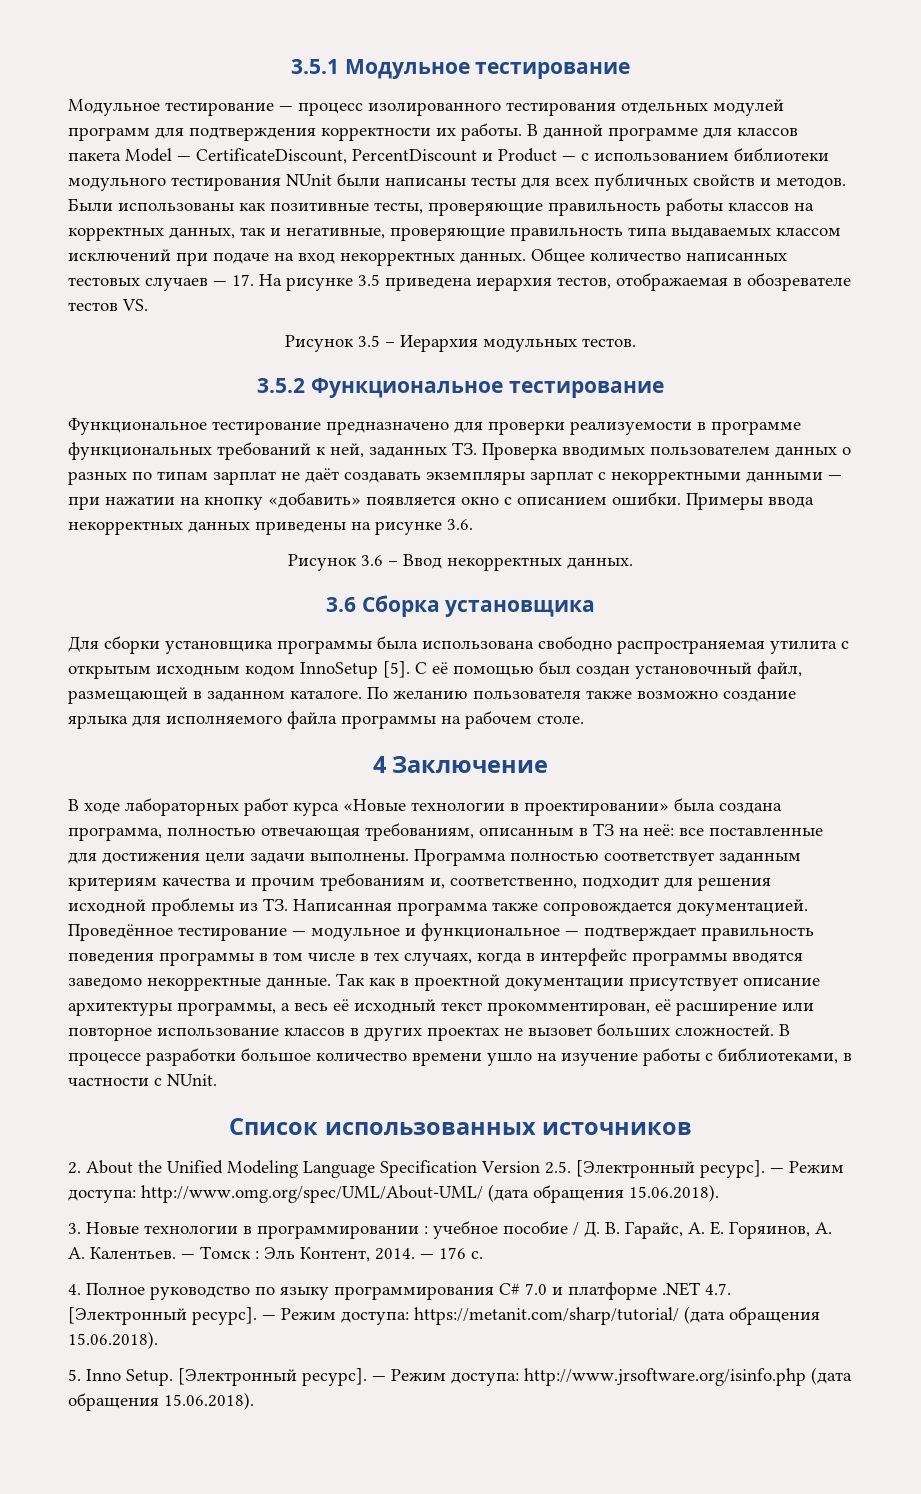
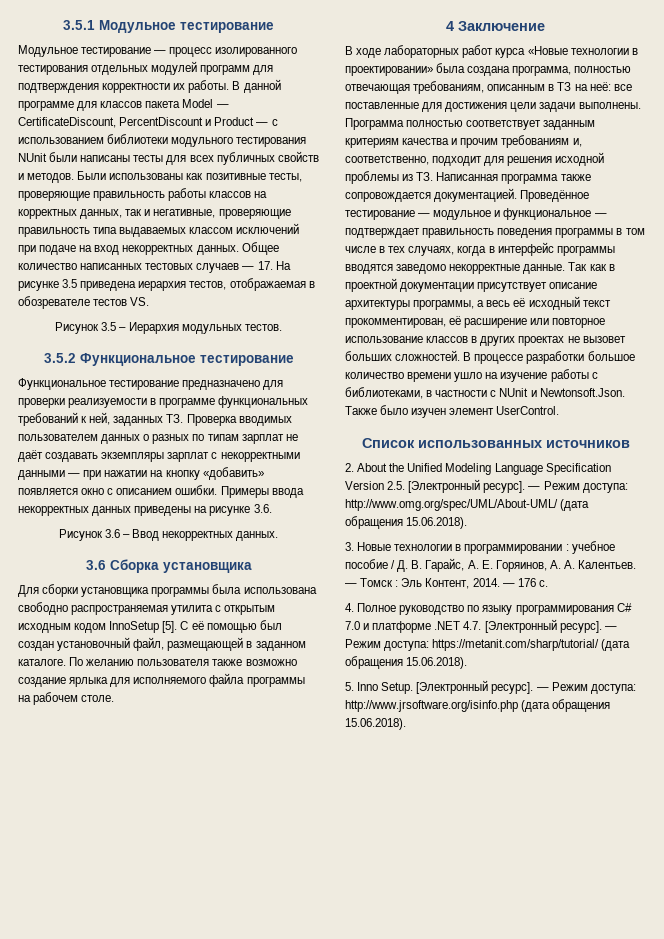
[167,1074,217,1086] NUnit. -> [499,388,625,397] [345,405,560,418] NUnit и Newtonsoft.Json. Также было изучен элемент UserControl.

